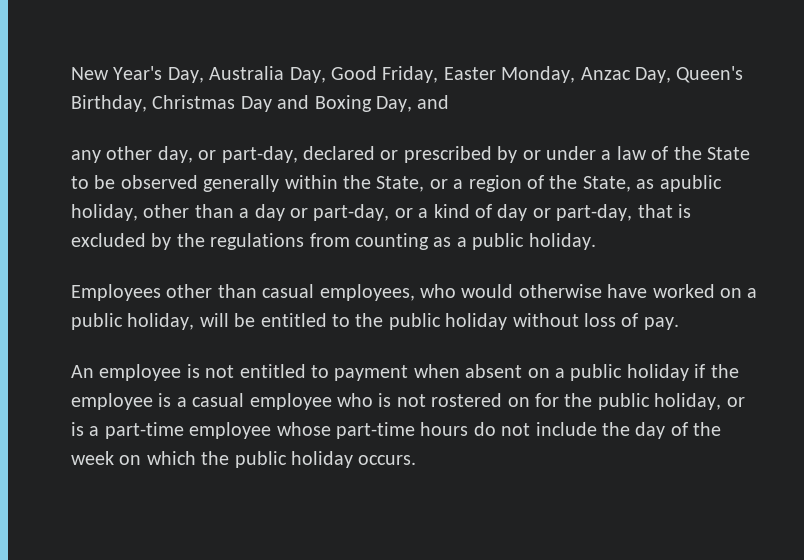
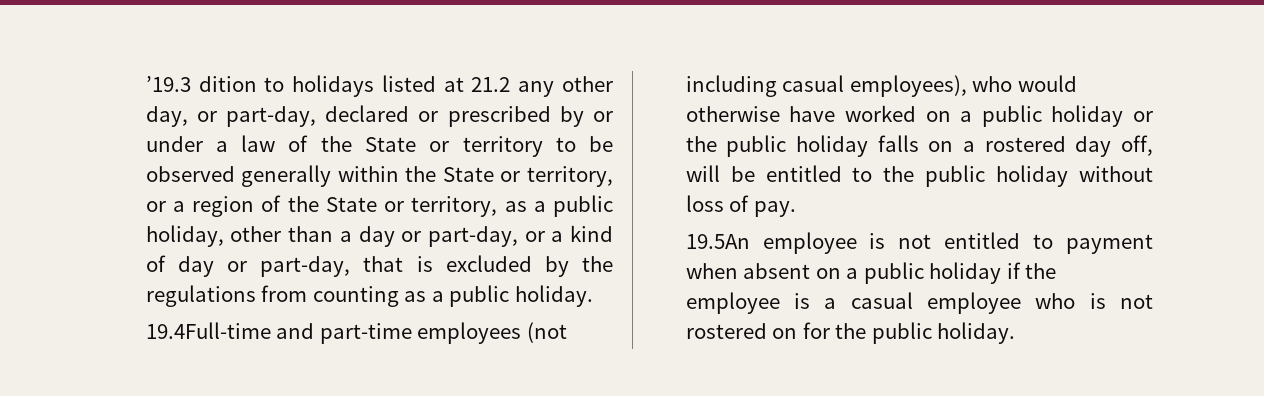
[71,66,744,83] [71,95,450,112] New Year's Day, Australia Day, Good Friday, Easter Monday, Anzac Day, Queen's Birthday, Christmas Day and Boxing Day, and // -> [145,75,511,97] ’19.3 dition to holidays listed at 21.2
(751, 153) none -> [429,136,543,157] or territory
[376,176,425,192] State, -> [442,166,613,187] State or territory,
[582,175,722,192] State, as apublic -> [325,195,614,217] State or territory, as a public
[71,284,415,301] Employees other than casual employees, -> [145,322,567,344] [685,75,967,97] 19.4Full-time and part-time employees (not including casual employees),
[127,313,195,330] holiday, -> [1051,105,1153,127] [685,135,1153,157] holiday or the public holiday falls on a rostered day off,
[71,365,95,378] An -> [685,234,750,249] 19.5An
[654,393,745,410] [71,422,722,439] [71,451,417,468] holiday, or is a part-time employee whose part-time hours do not include the day of the week on which the public holiday occurs. -> [937,322,1016,344] holiday.

